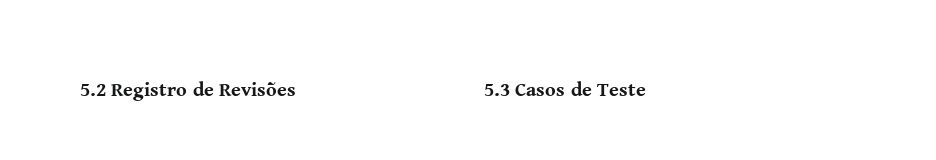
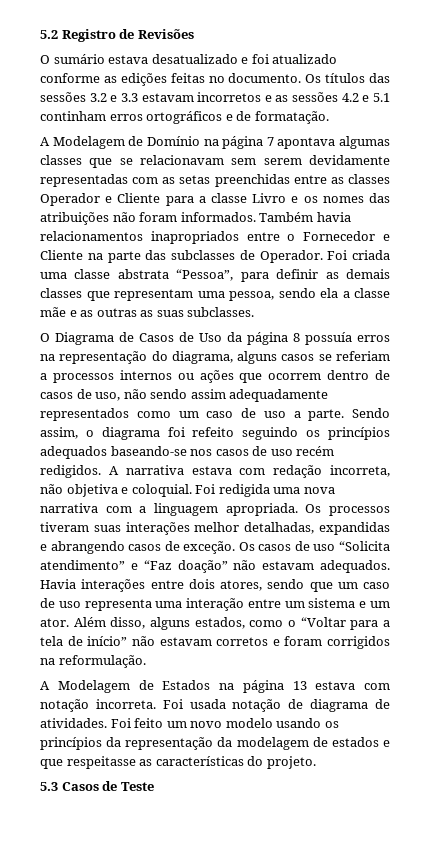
(296, 89) none -> [40,54,338,64] [40,73,390,86] [40,92,390,102] [40,111,329,124] [40,136,390,149] [40,155,390,168] [40,174,390,187] [40,193,390,206] [40,212,351,225] [40,231,391,244] [40,250,390,263] [40,269,390,282] [40,288,390,301] [40,307,255,317] [40,332,390,345] [40,351,390,364] [40,370,390,383] [40,389,329,402] [40,408,390,421] [40,427,390,440] [40,446,335,459] [40,465,390,478] [40,484,335,497] [40,503,390,516] [40,522,391,535] [40,541,390,554] [40,560,390,573] [40,579,390,592] [40,598,390,611] [40,617,390,630] [40,636,390,649] [40,655,146,668] [40,680,390,693] [40,699,390,712] [40,718,339,728] [40,737,391,750] [40,756,316,769] // O sumário estava desatualizado e foi atualizado conforme as edições feitas no documento. Os títulos das sessões 3.2 e 3.3 estavam incorretos e as sessões 4.2 e 5.1 continham erros ortográficos e de formatação. // A Modelagem de Domínio na página 7 apontava algumas classes que se relacionavam sem serem devidamente representadas com as setas preenchidas entre as classes Operador e Cliente para a classe Livro e os nomes das atribuições não foram informados. Também havia relacionamentos inapropriados entre o Fornecedor e Cliente na parte das subclasses de Operador. Foi criada uma classe abstrata “Pessoa”, para definir as demais classes que representam uma pessoa, sendo ela a classe mãe e as outras as suas subclasses. // O Diagrama de Casos de Uso da página 8 possuía erros na representação do diagrama, alguns casos se referiam a processos internos ou ações que ocorrem dentro de casos de uso, não sendo assim adequadamente representados como um caso de uso a parte. Sendo assim, o diagrama foi refeito seguindo os princípios adequados baseando-se nos casos de uso recém redigidos. A narrativa estava com redação incorreta, não objetiva e coloquial. Foi redigida uma nova narrativa com a linguagem apropriada. Os processos tiveram suas interações melhor detalhadas, expandidas e abrangendo casos de exceção. Os casos de uso “Solicita atendimento” e “Faz doação” não estavam adequados. Havia interações entre dois atores, sendo que um caso de uso representa uma interação entre um sistema e um ator. Além disso, alguns estados, como o “Voltar para a tela de início” não estavam corretos e foram corrigidos na reformulação. // A Modelagem de Estados na página 13 estava com notação incorreta. Foi usada notação de diagrama de atividades. Foi feito um novo modelo usando os princípios da representação da modelagem de estados e que respeitasse as características do projeto.

